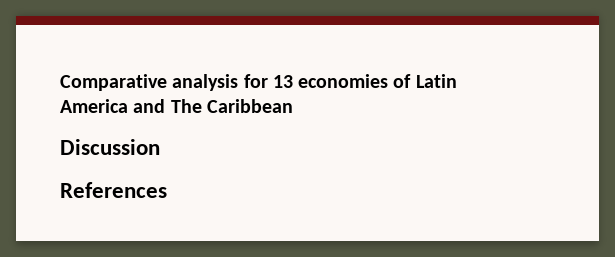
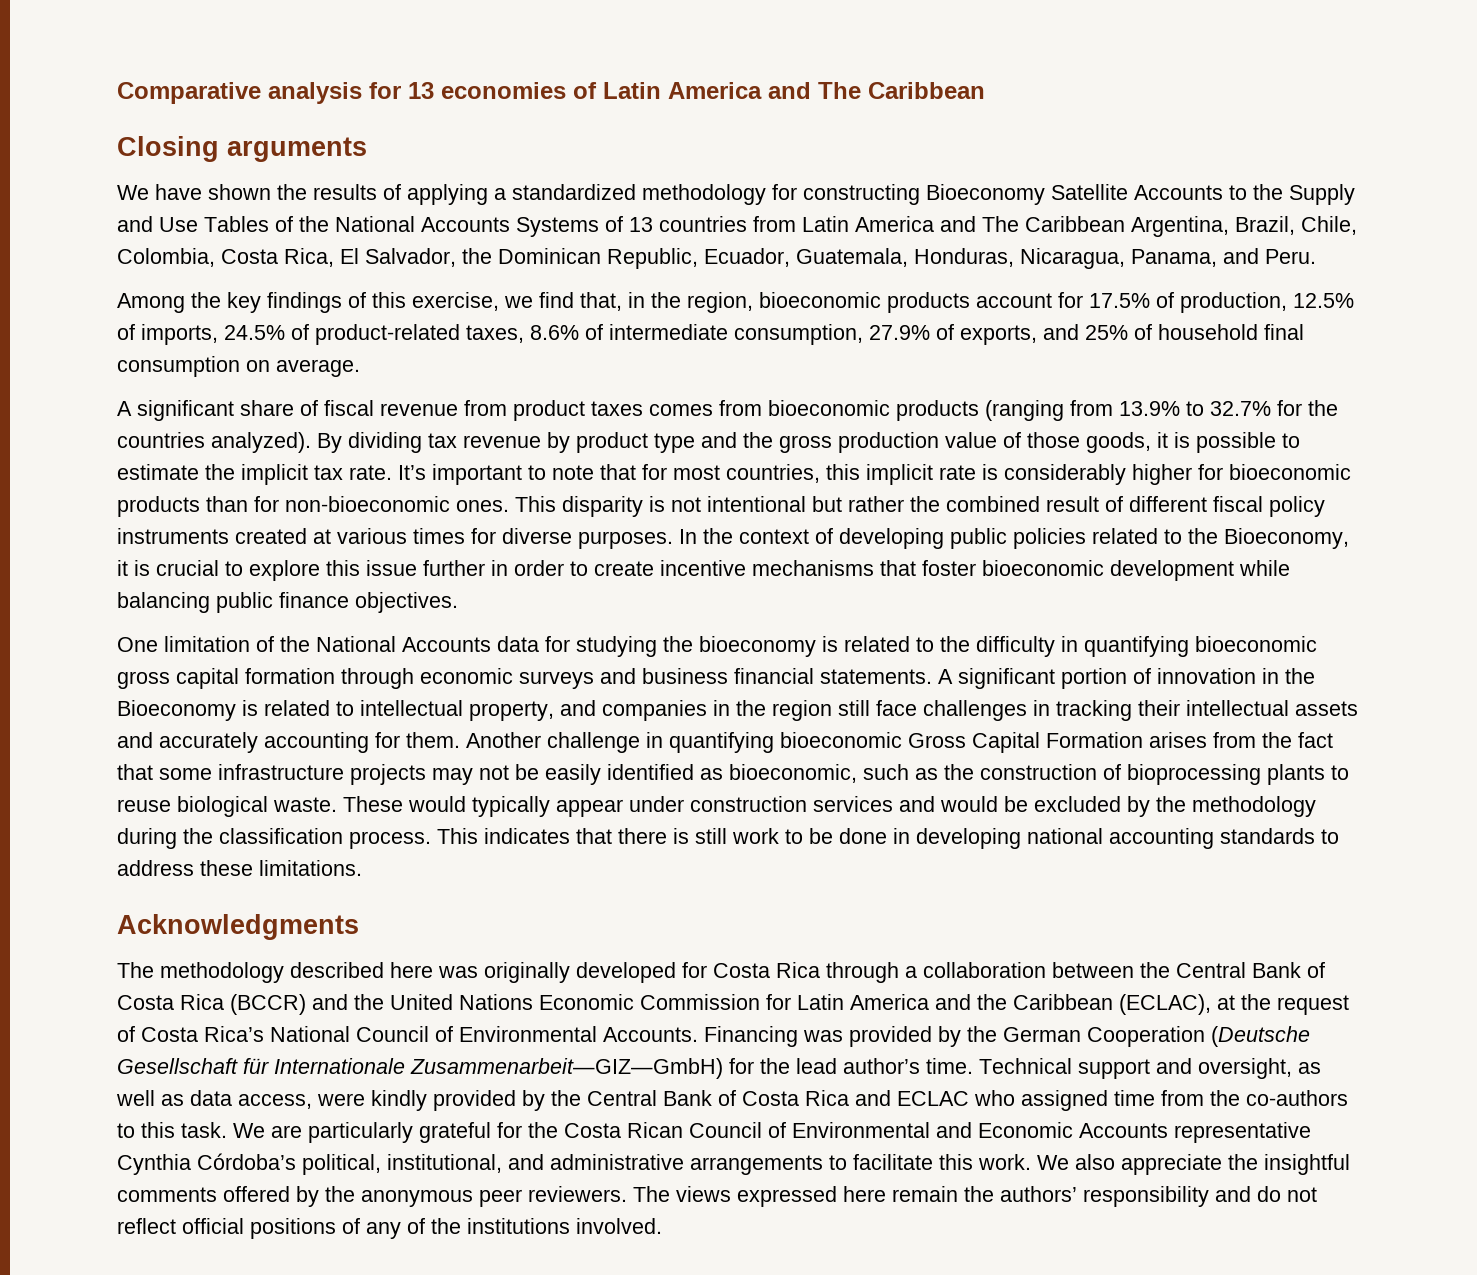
[60,139,160,155] [60,182,167,198] Discussion // References -> [117,136,367,162] [117,184,1355,205] [117,216,1357,237] [117,248,1316,269] [117,292,1354,313] [117,324,1304,345] [117,356,360,377] [117,400,1338,421] [117,432,1300,453] [117,464,1351,485] [117,496,1325,517] [117,528,1349,549] [117,560,1290,581] [117,592,458,613] [117,636,1317,657] [117,668,1315,689] [117,700,1358,721] [117,732,1333,753] [117,764,1349,785] [117,796,1316,817] [117,828,1339,849] [117,860,362,876] [117,914,359,940] [117,962,1325,983] [117,994,1349,1015] [117,1026,1310,1047] [117,1058,1321,1079] [116,1090,1348,1111] [117,1122,1311,1143] [117,1153,1350,1175] [117,1186,1317,1207] [117,1218,662,1239] Closing arguments // We have shown the results of applying a standardized methodology for constructing Bioeconomy Satellite Accounts to the Supply and Use Tables of the National Accounts Systems of 13 countries from Latin America and The Caribbean Argentina, Brazil, Chile, Colombia, Costa Rica, El Salvador, the Dominican Republic, Ecuador, Guatemala, Honduras, Nicaragua, Panama, and Peru. // Among the key findings of this exercise, we find that, in the region, bioeconomic products account for 17.5% of production, 12.5% of imports, 24.5% of product-related taxes, 8.6% of intermediate consumption, 27.9% of exports, and 25% of household final consumption on average. // A significant share of fiscal revenue from product taxes comes from bioeconomic products (ranging from 13.9% to 32.7% for the countries analyzed). By dividing tax revenue by product type and the gross production value of those goods, it is possible to estimate the implicit tax rate. It’s important to note that for most countries, this implicit rate is considerably higher for bioeconomic products than for non-bioeconomic ones. This disparity is not intentional but rather the combined result of different fiscal policy instruments created at various times for diverse purposes. In the context of developing public policies related to the Bioeconomy, it is crucial to explore this issue further in order to create incentive mechanisms that foster bioeconomic development while balancing public finance objectives. // One limitation of the National Accounts data for studying the bioeconomy is related to the difficulty in quantifying bioeconomic gross capital formation through economic surveys and business financial statements. A significant portion of innovation in the Bioeconomy is related to intellectual property, and companies in the region still face challenges in tracking their intellectual assets and accurately accounting for them. Another challenge in quantifying bioeconomic Gross Capital Formation arises from the fact that some infrastructure projects may not be easily identified as bioeconomic, such as the construction of bioprocessing plants to reuse biological waste. These would typically appear under construction services and would be excluded by the methodology during the classification process. This indicates that there is still work to be done in developing national accounting standards to address these limitations. // Acknowledgments // The methodology described here was originally developed for Costa Rica through a collaboration between the Central Bank of Costa Rica (BCCR) and the United Nations Economic Commission for Latin America and the Caribbean (ECLAC), at the request of Costa Rica’s National Council of Environmental Accounts. Financing was provided by the German Cooperation (Deutsche Gesellschaft für Internationale Zusammenarbeit—GIZ—GmbH) for the lead author’s time. Technical support and oversight, as well as data access, were kindly provided by the Central Bank of Costa Rica and ECLAC who assigned time from the co-authors to this task. We are particularly grateful for the Costa Rican Council of Environmental and Economic Accounts representative Cynthia Córdoba’s political, institutional, and administrative arrangements to facilitate this work. We also appreciate the insightful comments offered by the anonymous peer reviewers. The views expressed here remain the authors’ responsibility and do not reflect official positions of any of the institutions involved.

